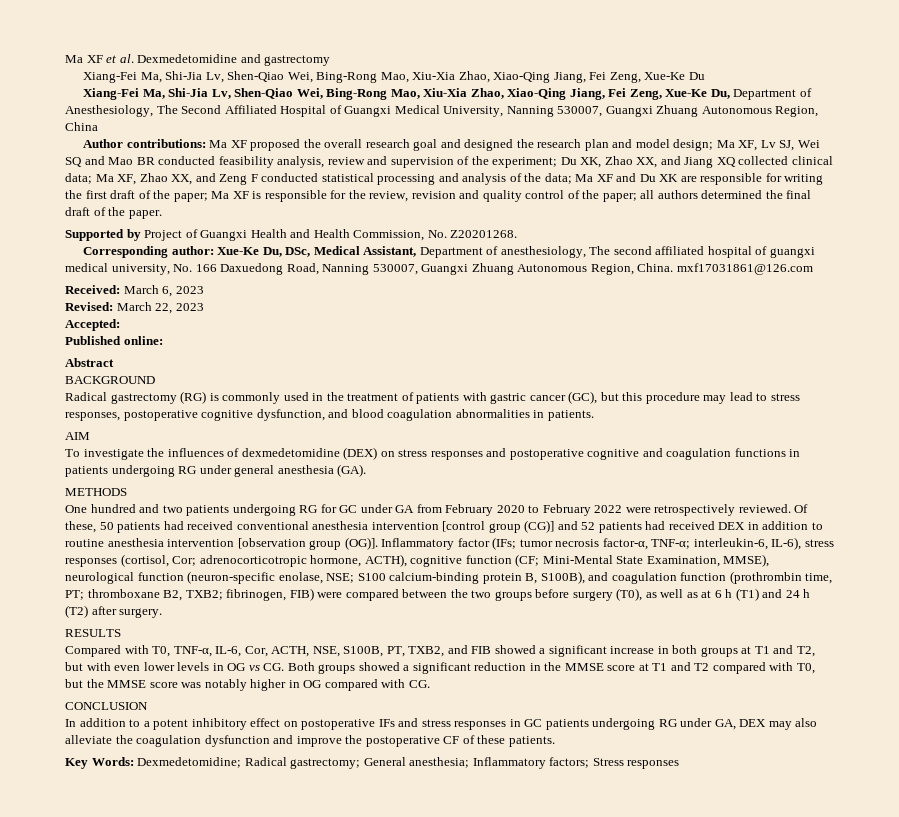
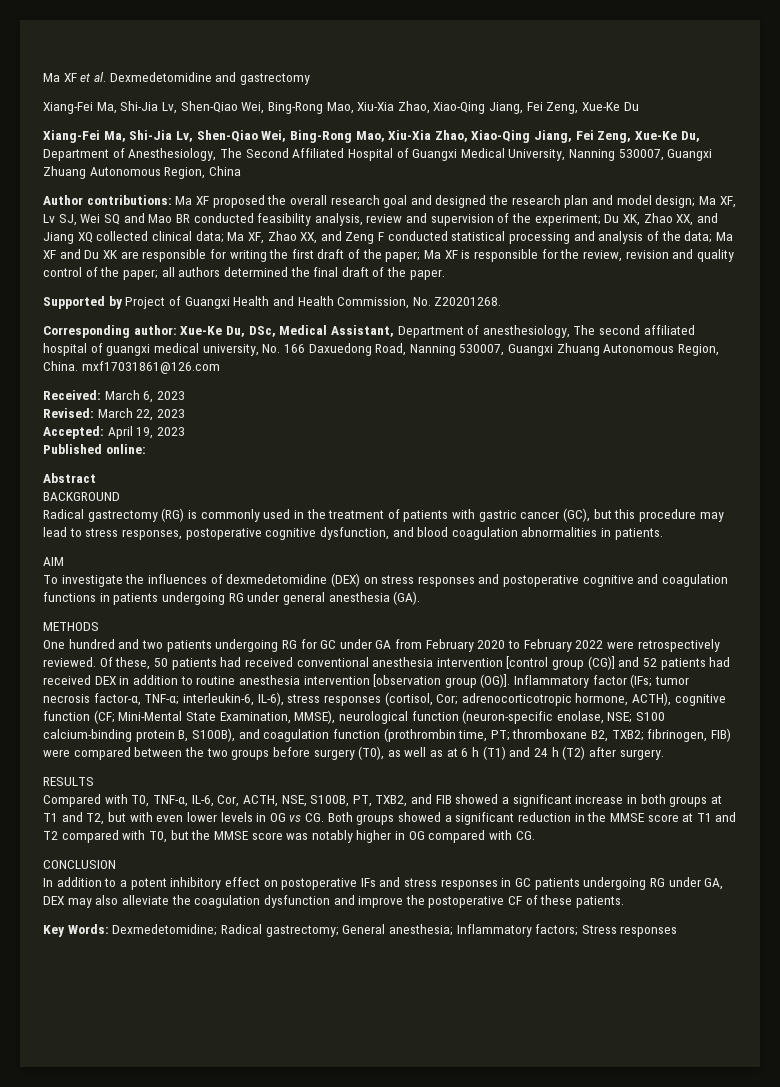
(120, 325) none -> [107,426,185,439] April 19, 2023

